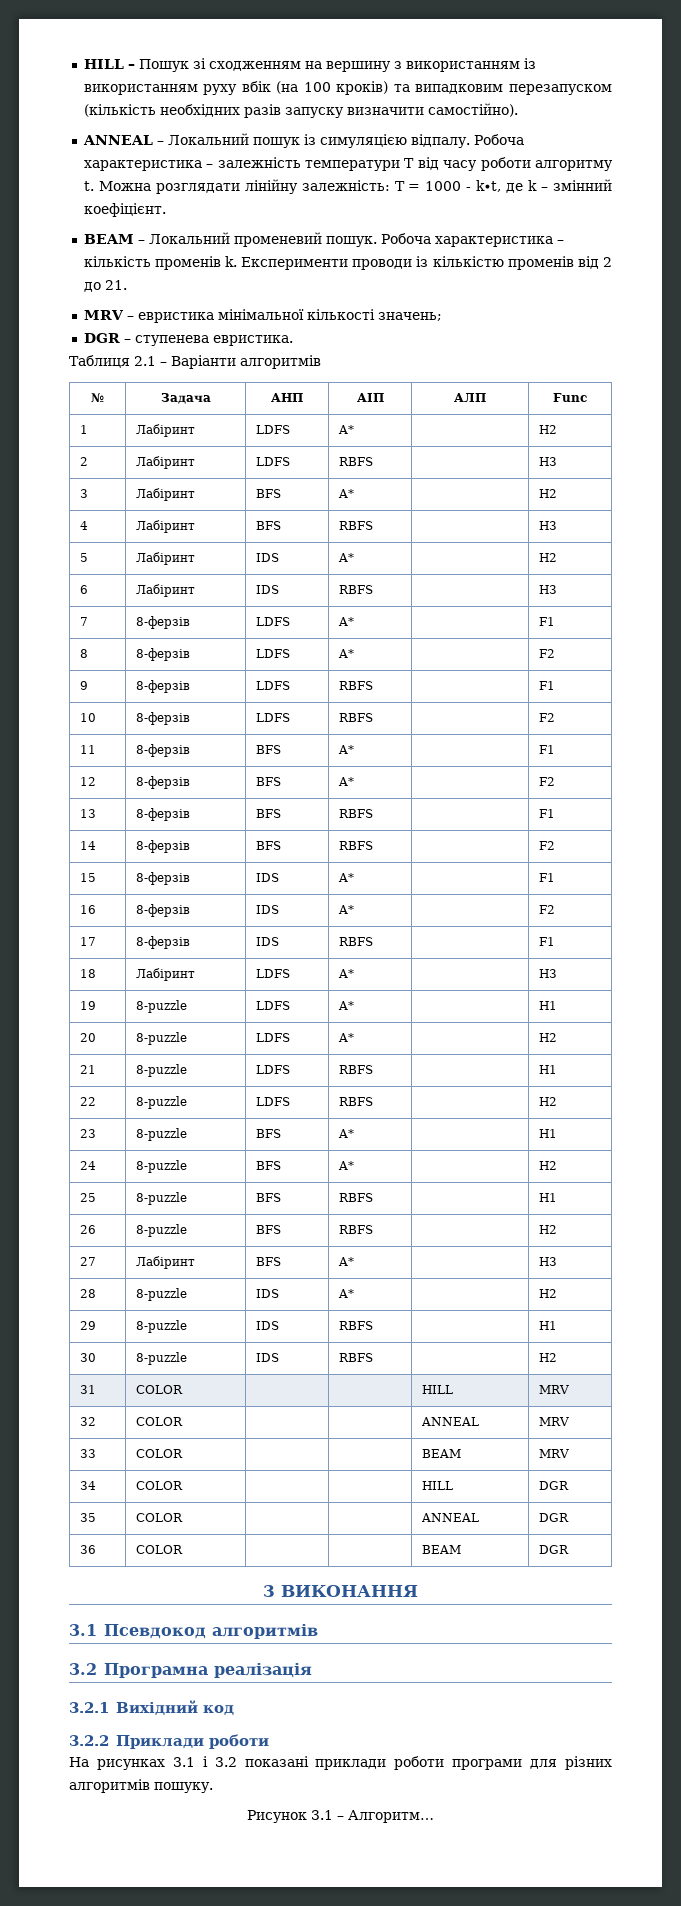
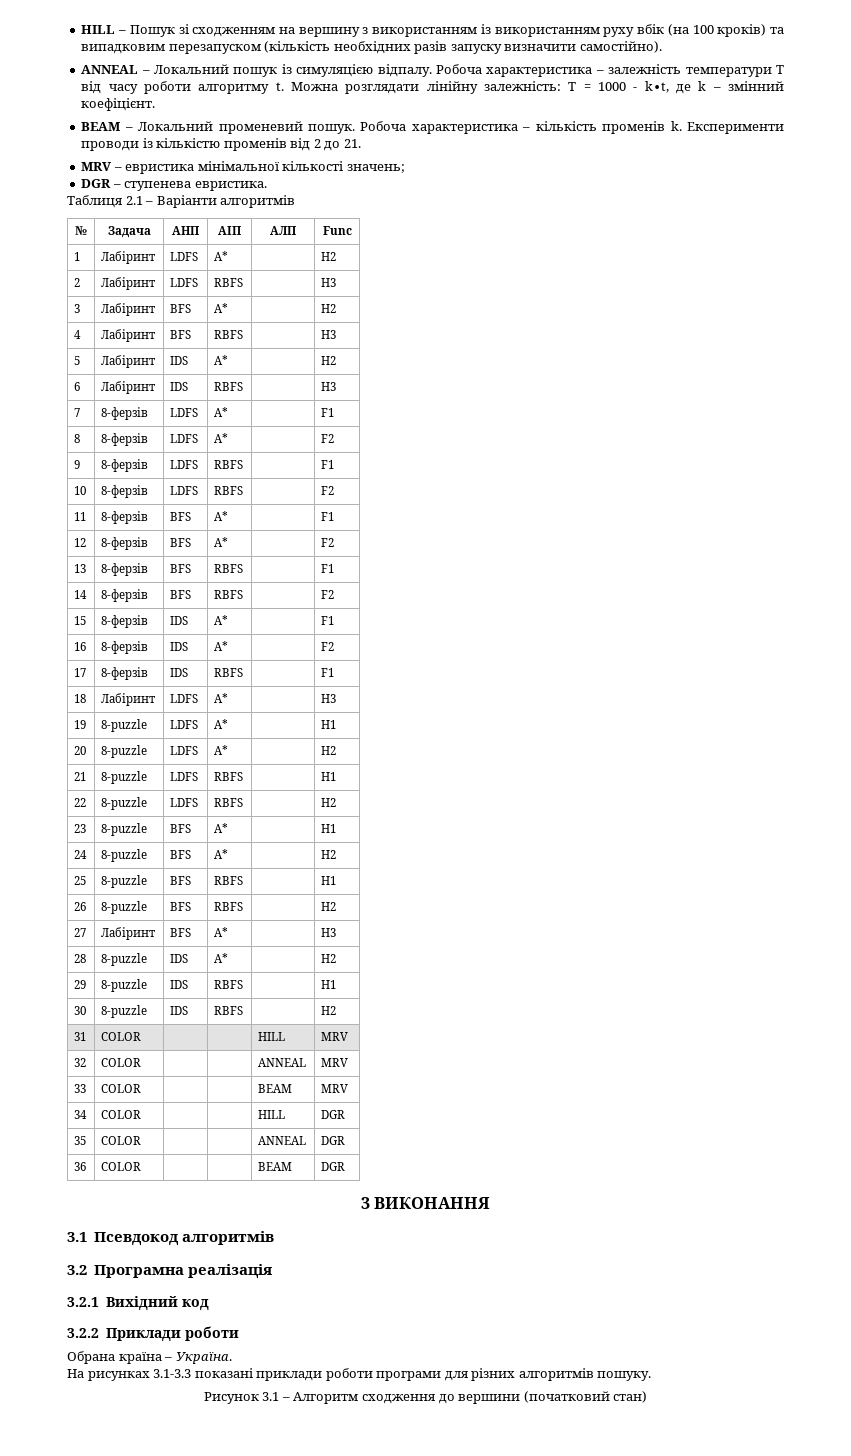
(269, 1741) none -> [67,1351,232,1364] // Обрана країна – Україна.
[172,1756,237,1767] 3.1 і 3.2 -> [153,1369,192,1378] 3.1-3.3
[348,1810,434,1823] Алгоритм… -> [293,1391,648,1404] Алгоритм сходження до вершини (початковий стан)

